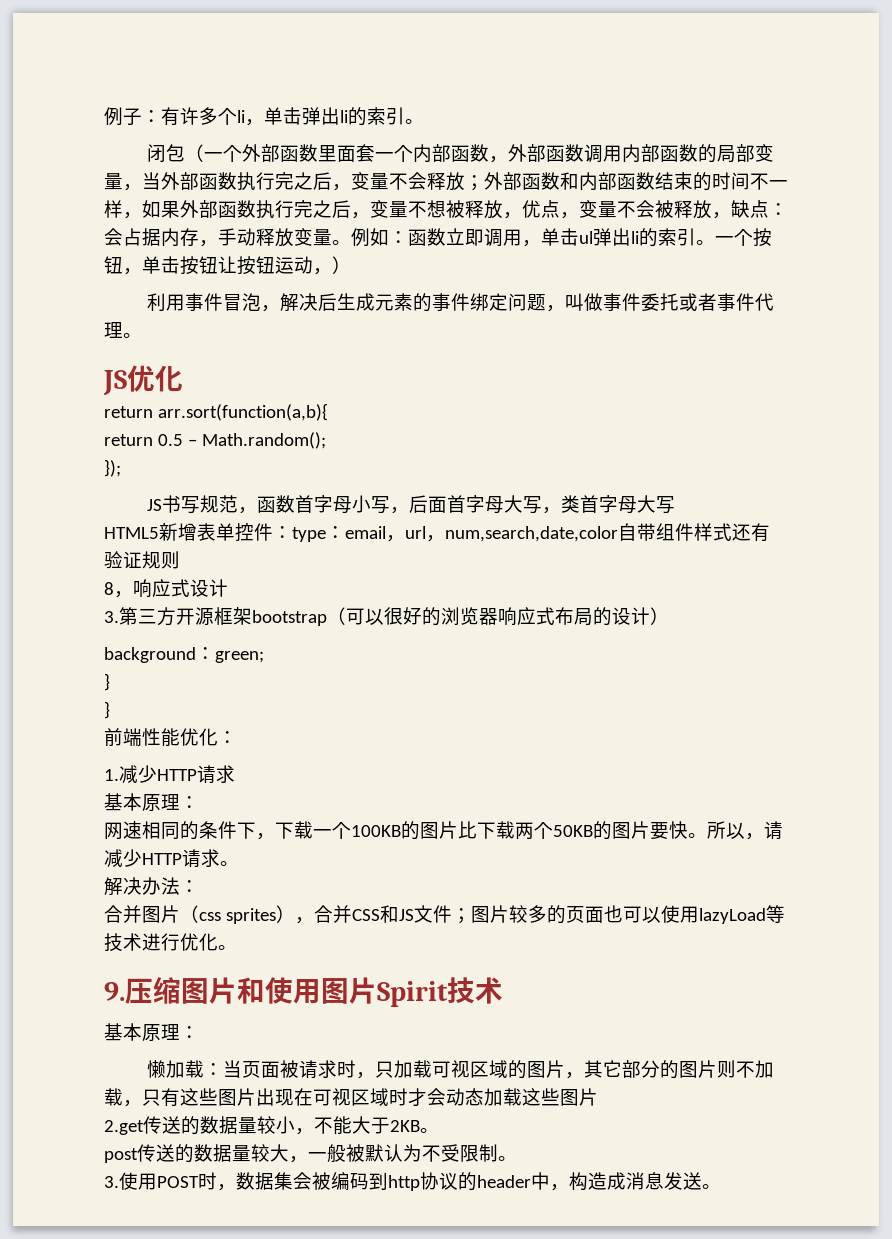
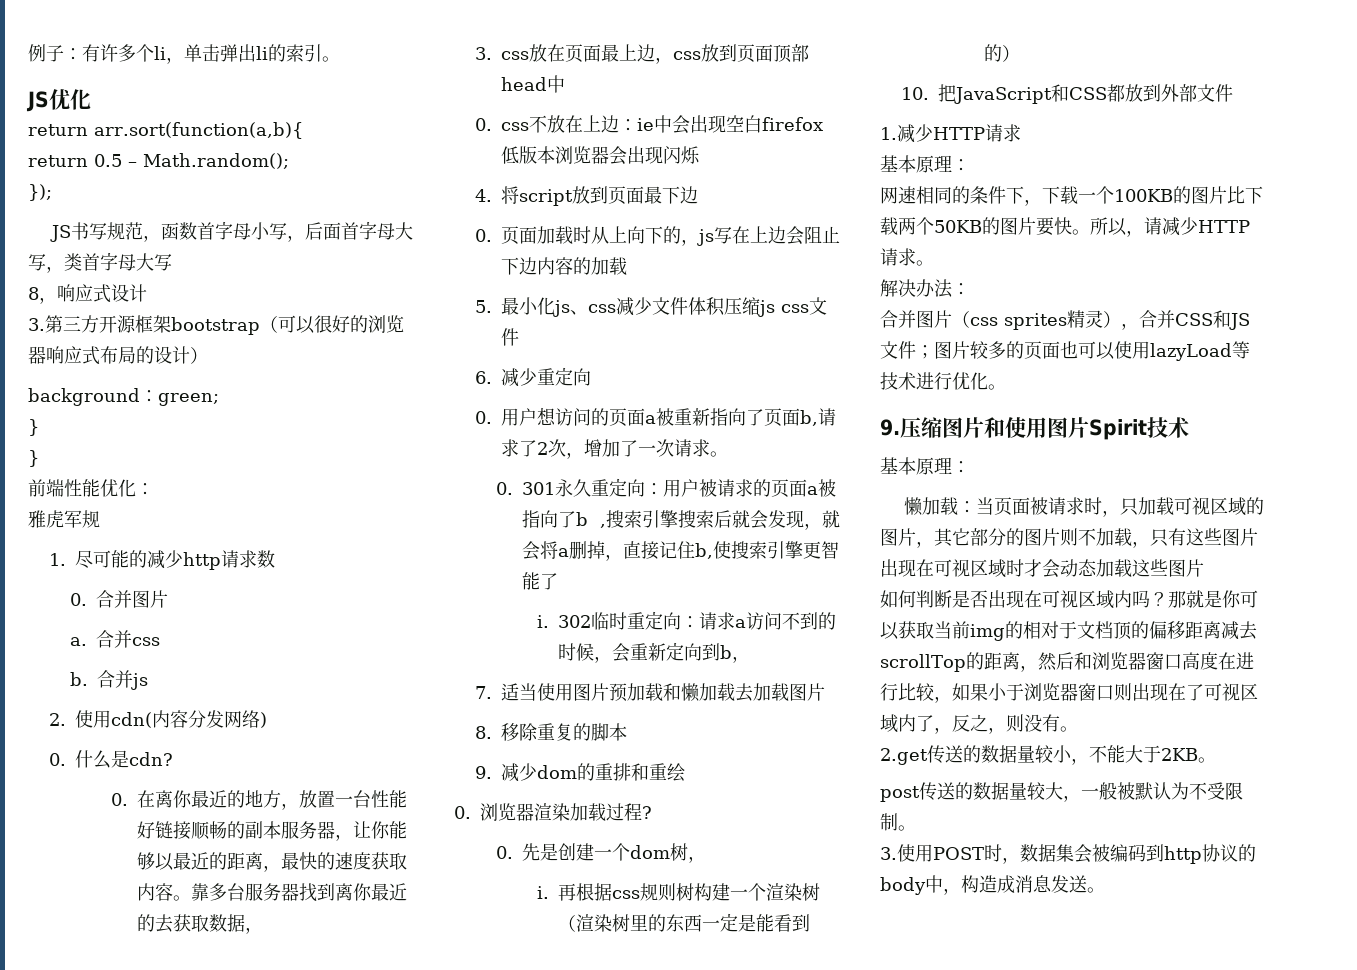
[147,144,775,163] [104,172,788,191] [104,200,788,219] [104,228,772,247] [104,256,351,275] [147,293,775,312] [104,322,142,338] // 闭包（一个外部函数里面套一个内部函数，外部函数调用内部函数的局部变量，当外部函数执行完之后，变量不会释放；外部函数和内部函数结束的时间不一样，如果外部函数执行完之后，变量不想被释放，优点，变量不会被释放，缺点：会占据内存，手动释放变量。例如：函数立即调用，单击ul弹出li的索引。一个按钮，单击按钮让按钮运动，） // 利用事件冒泡，解决后生成元素的事件绑定问题，叫做事件委托或者事件代理。 -> (340, 59) none
[104,523,770,542] [104,551,180,569] // HTML5新增表单控件：type：email，url，num,search,date,color自带组件样式还有验证规则 -> (172, 262) none
(237, 737) none -> [28,510,100,528] [48,550,275,570] [69,590,168,608] [69,630,160,648] [69,670,148,690] [48,710,267,728] [48,750,173,769] [111,790,408,810] [137,821,408,841] [137,852,408,872] [137,883,408,902] [137,914,264,934] [474,44,809,64] [500,75,565,93] [474,115,823,134] [500,146,700,165] [474,186,698,206] [474,226,840,246] [500,257,627,275] [474,297,827,317] [500,328,519,346] [474,367,591,387] [474,407,836,427] [500,439,728,459] [495,478,836,498] [521,510,840,530] [521,541,839,561] [521,572,558,590] [537,611,837,630] [558,642,751,663] [474,683,825,702] [474,723,627,741] [474,763,685,782] [454,803,652,821] [495,843,706,863] [537,883,821,901] [558,913,811,932] [984,44,1021,62] [900,84,1233,104] // 雅虎军规 // 1.尽可能的减少http请求数 // 0.合并图片 // a.合并css // b.合并js // 2.使用cdn(内容分发网络) // 0.什么是cdn? // 0.在离你最近的地方，放置一台性能好链接顺畅的副本服务器，让你能够以最近的距离，最快的速度获取内容。靠多台服务器找到离你最近的去获取数据， // 3. css放在页面最上边，css放到页面顶部head中 // 0. css不放在上边：ie中会出现空白firefox低版本浏览器会出现闪烁 // 4.将script放到页面最下边 // 0.页面加载时从上向下的，js写在上边会阻止下边内容的加载 // 5.最小化js、css减少文件体积压缩js css文件 // 6.减少重定向 // 0.用户想访问的页面a被重新指向了页面b,请求了2次，增加了一次请求。 // 0. 301永久重定向：用户被请求的页面a被指向了b ,搜索引擎搜索后就会发现，就会将a删掉，直接记住b,使搜索引擎更智能了 // i. 302临时重定向：请求a访问不到的时候，会重新定向到b， // 7.适当使用图片预加载和懒加载去加载图片 // 8.移除重复的脚本 // 9.减少dom的重排和重绘 // 0.浏览器渲染加载过程? // 0.先是创建一个dom树， // i.再根据css规则树构建一个渲染树（渲染树里的东西一定是能看到的） // 10.把JavaScript和CSS都放到外部文件
(276, 916) none -> [1067,310,1103,328] 精灵
(598, 1097) none -> [880,590,1258,609] [880,621,1257,641] [880,652,1254,672] [880,683,1258,703] [880,714,1078,734] // 如何判断是否出现在可视区域内吗？那就是你可以获取当前img的相对于文档顶的偏移距离减去scrollTop的距离，然后和浏览器窗口高度在进行比较，如果小于浏览器窗口则出现在了可视区域内了，反之，则没有。
[477,1175,531,1188] header -> [880,877,926,895] body

